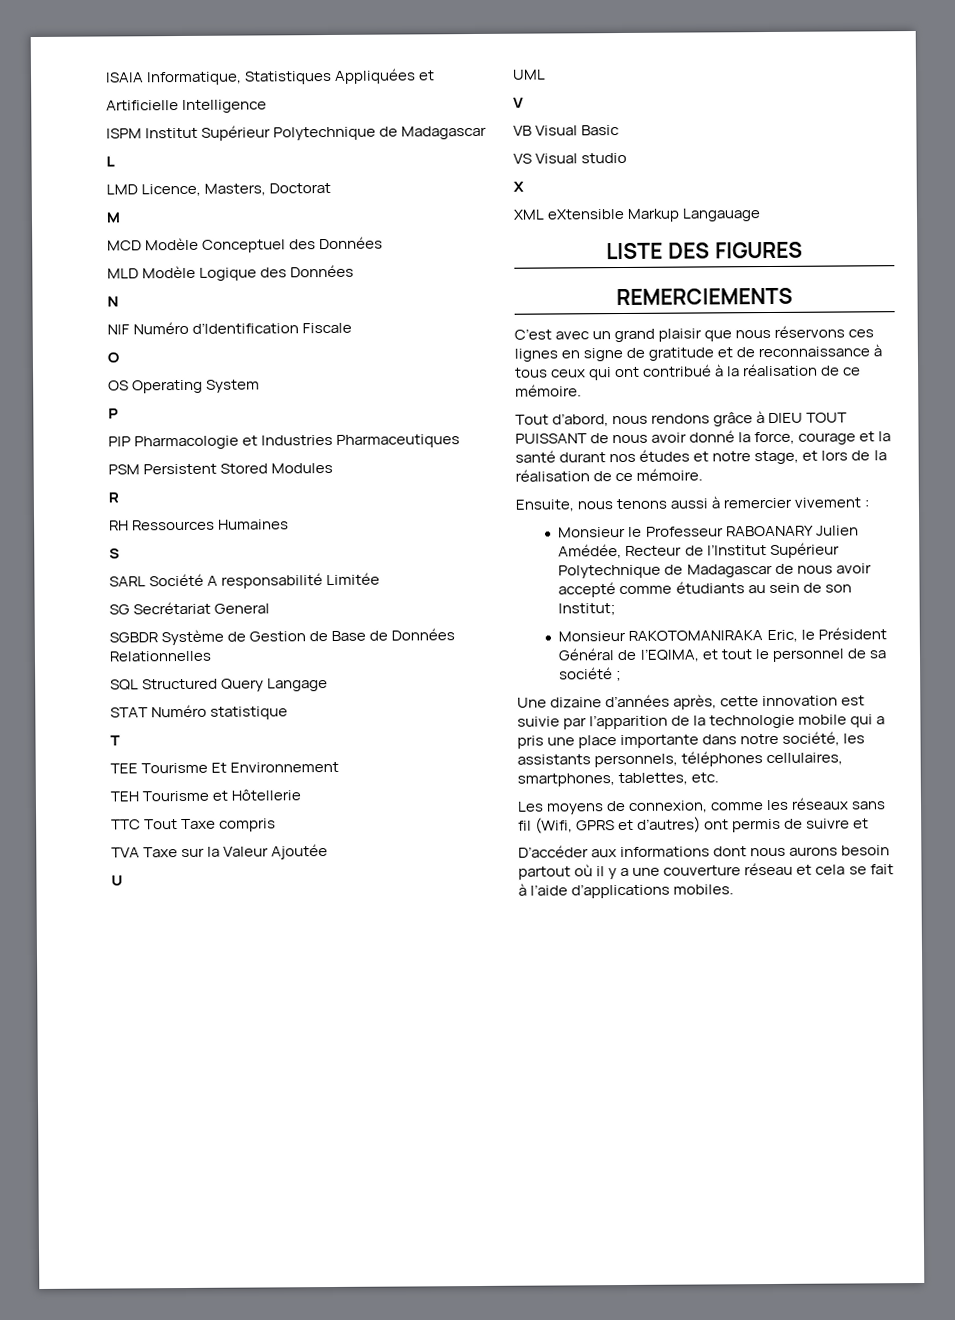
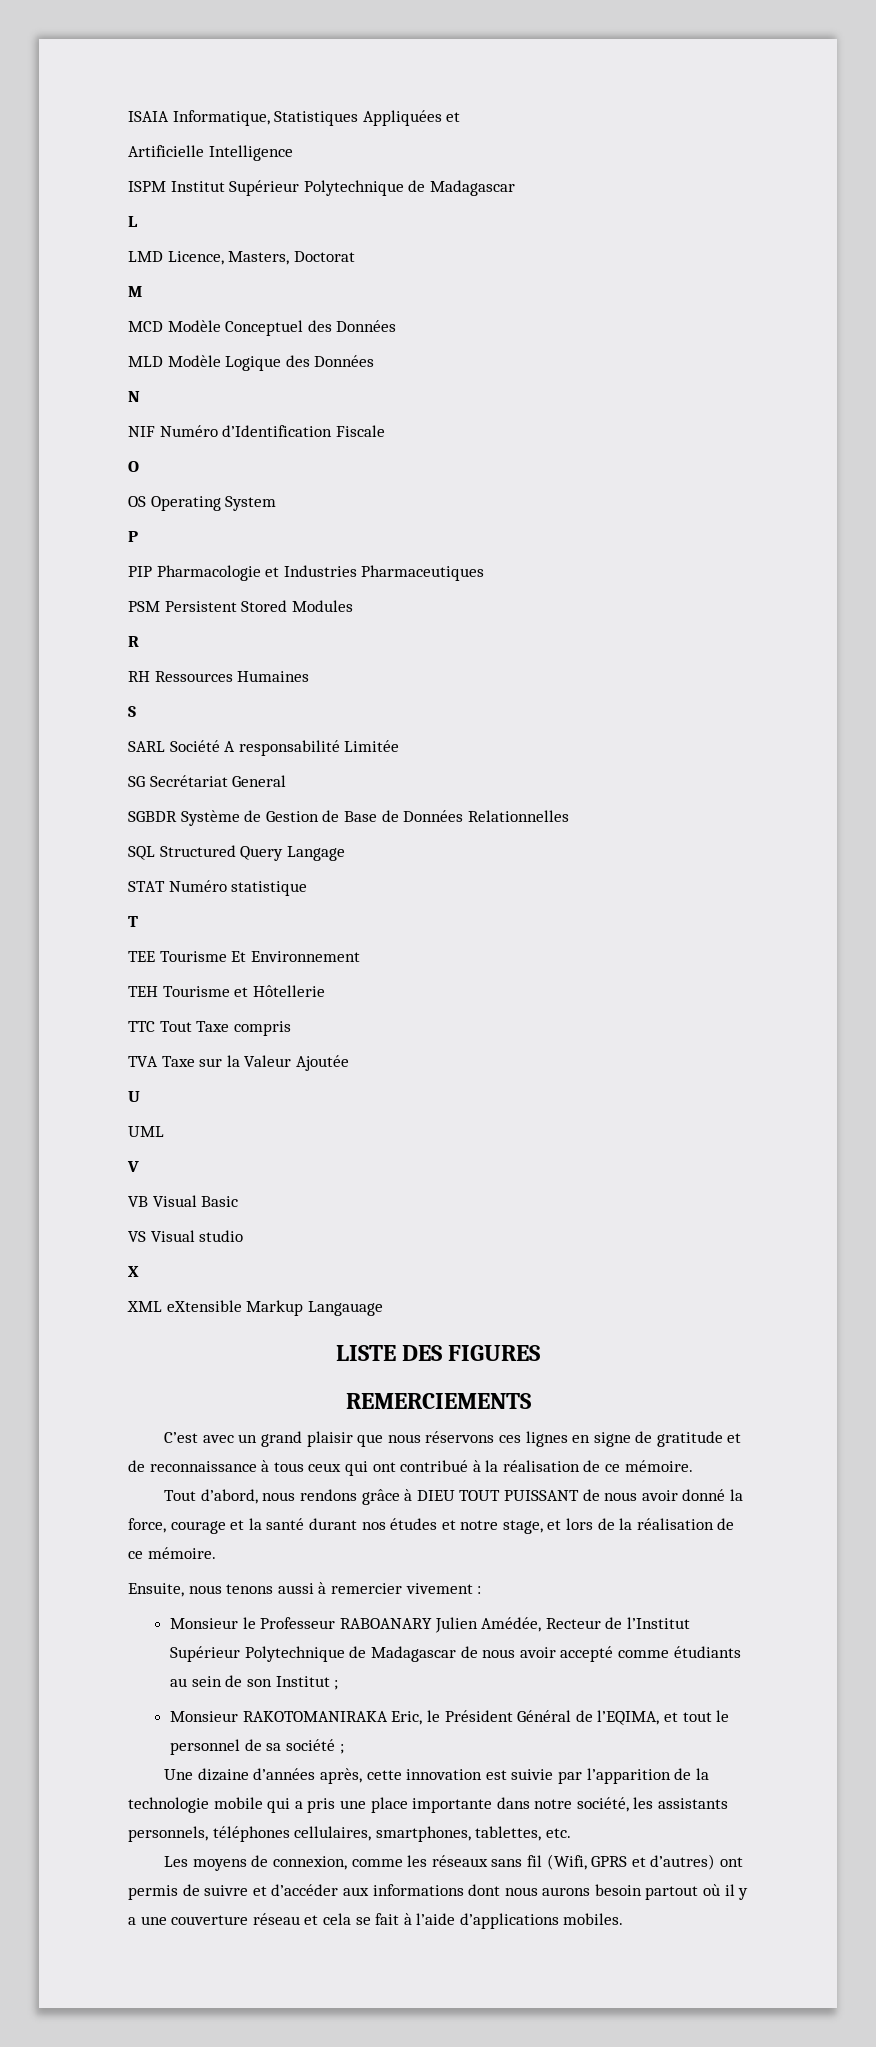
[558,603,617,616] Institut; -> [275,1676,339,1690] Institut ;
[518,845,589,858] // D’accéder -> [271,1884,339,1896] d’accéder

